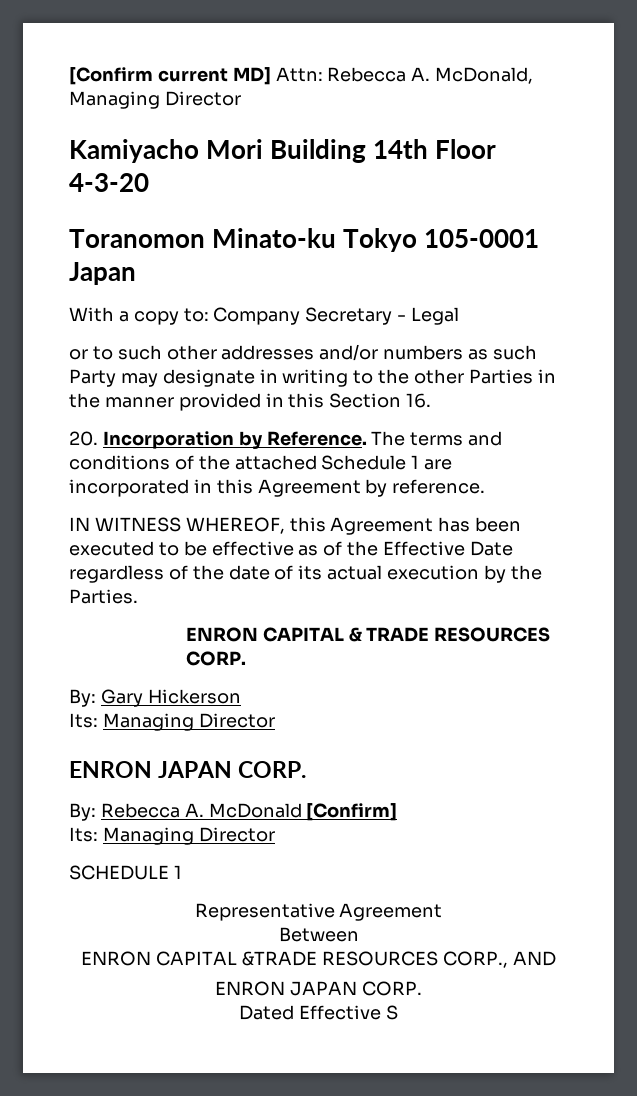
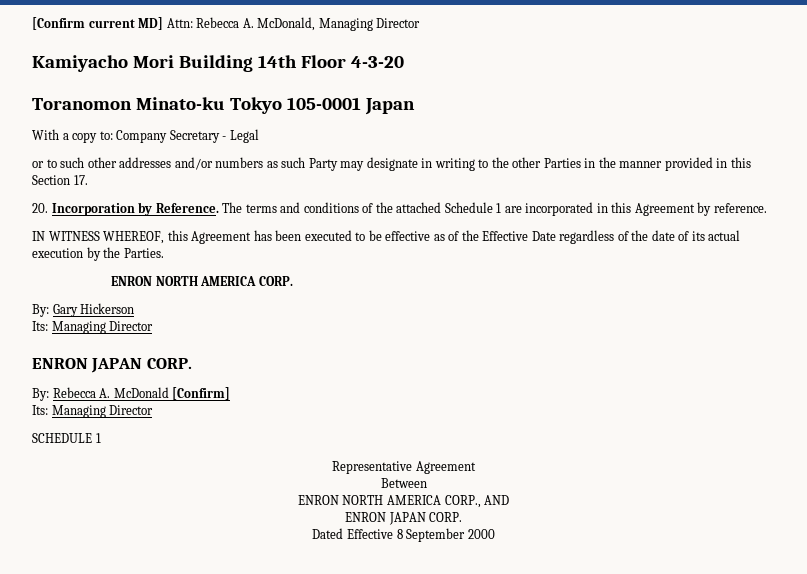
[406,393,432,408] 16. -> [73,175,88,185] 17.
[262,627,551,642] CAPITAL & TRADE RESOURCES -> [155,276,257,286] NORTH AMERICA
[156,951,438,966] CAPITAL &TRADE RESOURCES -> [342,495,441,505] NORTH AMERICA
[385,1005,398,1020] S -> [396,528,495,542] 8 September 2000

